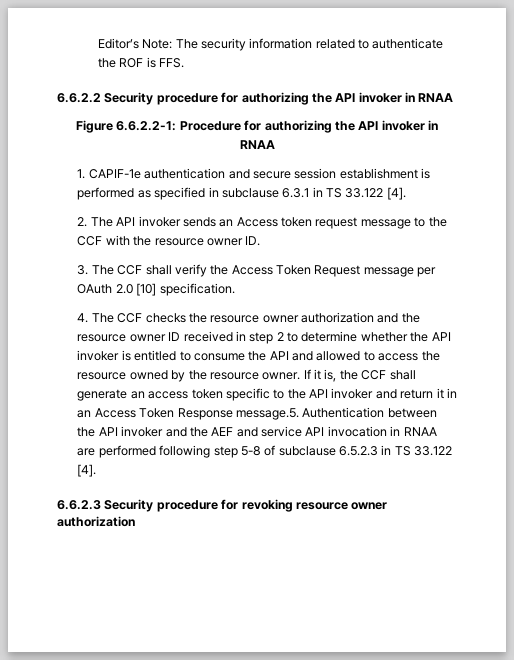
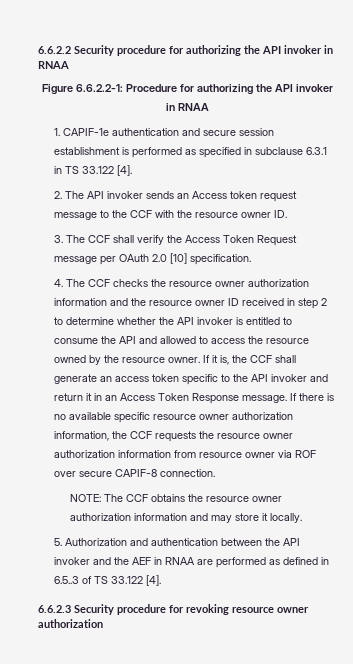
[97,38,444,51] [97,57,184,68] Editor’s Note: The security information related to authenticate the ROF is FFS. // -> (38, 50) none
(375, 317) none -> [54,298,108,306] information
[235,407,385,420] message.5. Authentication -> [242,393,335,403] [54,412,294,423] [54,431,294,442] [54,450,317,458] [54,469,216,477] [70,494,283,502] [70,513,303,523] [54,538,219,546] message. If there is no available specific resource owner authorization information, the CCF requests the resource owner authorization information from resource owner via ROF over secure CAPIF-8 connection. // NOTE: The CCF obtains the resource owner authorization information and may store it locally. // 5. Authorization and authentication
[236,426,437,437] [77,445,392,458] and service API invocation in RNAA are performed following step 5-8 of subclause 6.5.2.3 in -> [154,557,330,568] [54,576,93,584] in RNAA are performed as defined in 6.5..3 of

